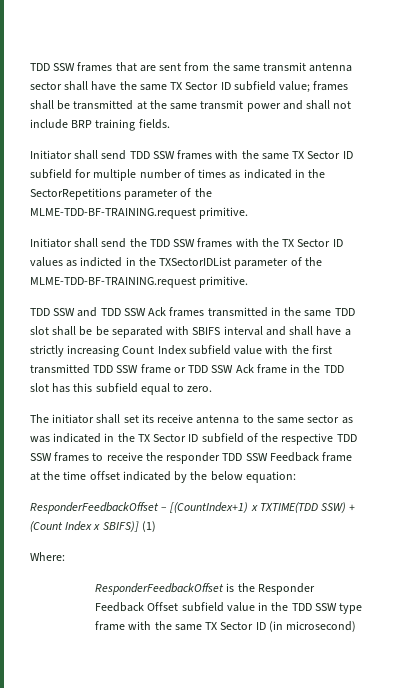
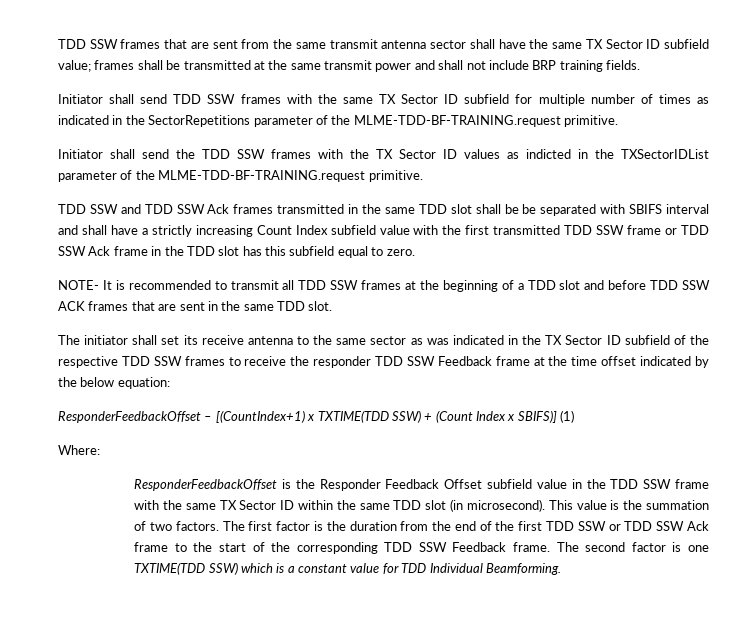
(213, 389) none -> [58,280,710,292] [58,301,333,311] // NOTE- It is recommended to transmit all TDD SSW frames at the beginning of a TDD slot and before TDD SSW ACK frames that are sent in the same TDD slot.
[339,603,363,614] type -> (672, 484) none
[268,621,357,632] (in microsecond) -> [298,499,710,512] [134,521,710,531] [134,542,709,554] [134,562,561,575] within the same TDD slot (in microsecond). This value is the summation of two factors. The first factor is the duration from the end of the first TDD SSW or TDD SSW Ack frame to the start of the corresponding TDD SSW Feedback frame. The second factor is one TXTIME(TDD SSW) which is a constant value for TDD Individual Beamforming.

